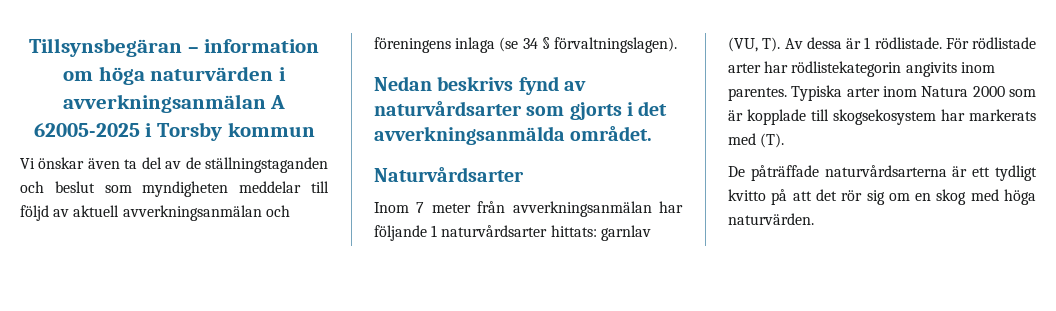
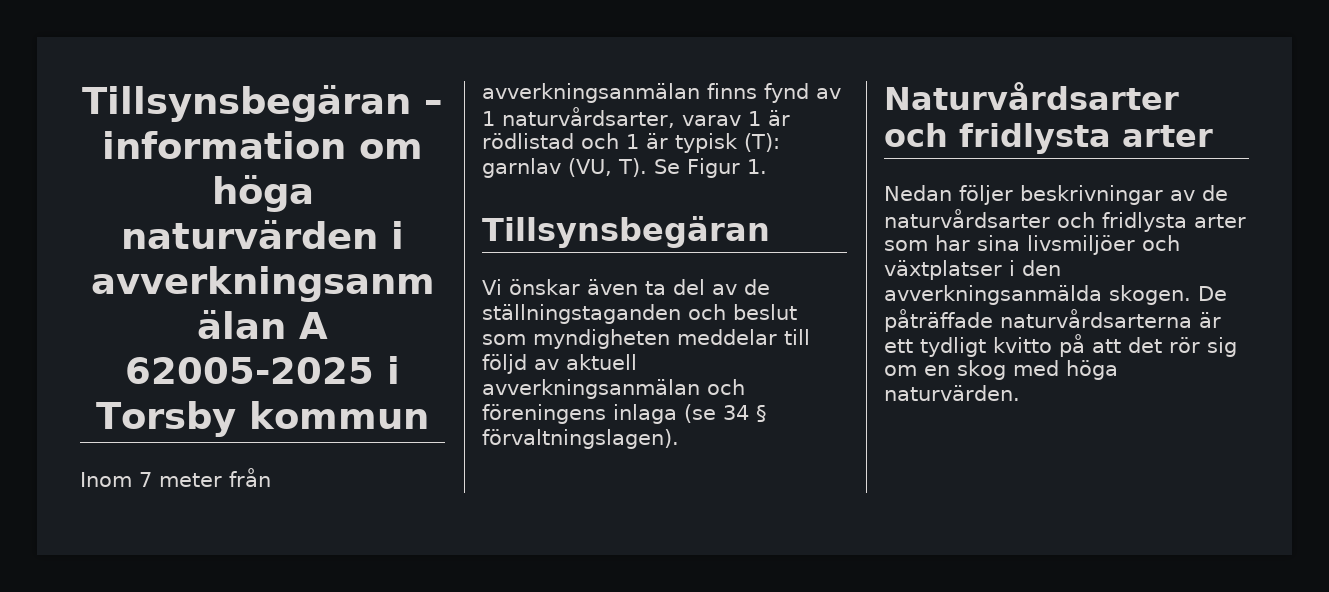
(315, 129) none -> [80,468,271,487] [482,83,841,103] [482,107,790,128] [482,133,780,153] [482,158,767,178] [482,216,770,248] // Inom 7 meter från avverkningsanmälan finns fynd av 1 naturvårdsarter, varav 1 är rödlistad och 1 är typisk (T): garnlav (VU, T). Se Figur 1. // Tillsynsbegäran
[374,76,586,95] [374,101,668,120] [374,126,653,145] [374,167,524,182] [374,201,683,217] [374,225,651,241] [728,37,1036,52] [728,61,995,77] [728,85,1036,101] [728,109,1036,125] [728,133,785,148] Nedan beskrivs fynd av naturvårdsarter som gjorts i det avverkningsanmälda området. // Naturvårdsarter // Inom 7 meter från avverkningsanmälan har följande 1 naturvårdsarter hittats: garnlav (VU, T). Av dessa är 1 rödlistade. För rödlistade arter har rödlistekategorin angivits inom parentes. Typiska arter inom Natura 2000 som är kopplade till skogsekosystem har markerats med (T). // -> [884,82,1179,110] [884,123,1213,154] [884,185,1228,205] [884,209,1246,232] [884,235,1180,255] [884,260,1061,280] [884,285,1191,305] Naturvårdsarter och fridlysta arter // Nedan följer beskrivningar av de naturvårdsarter och fridlysta arter som har sina livsmiljöer och växtplatser i den avverkningsanmälda skogen.

